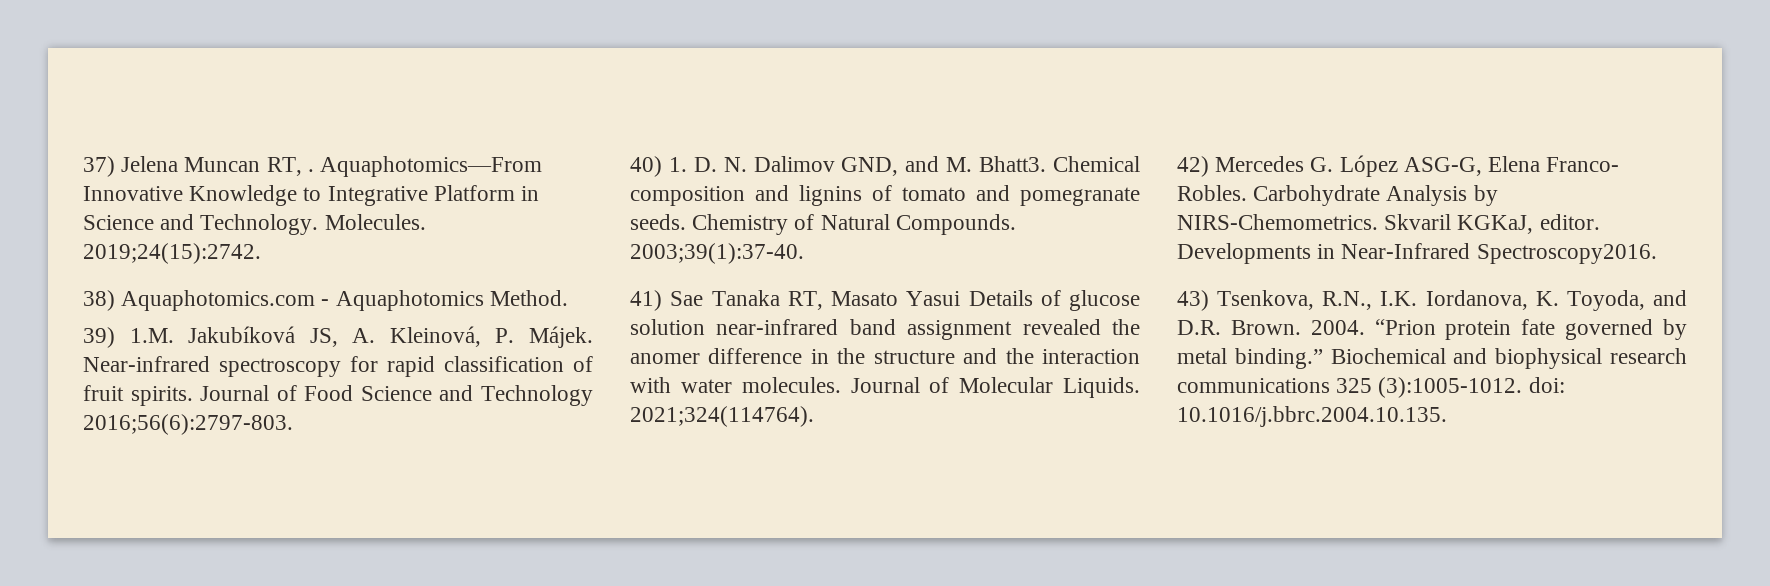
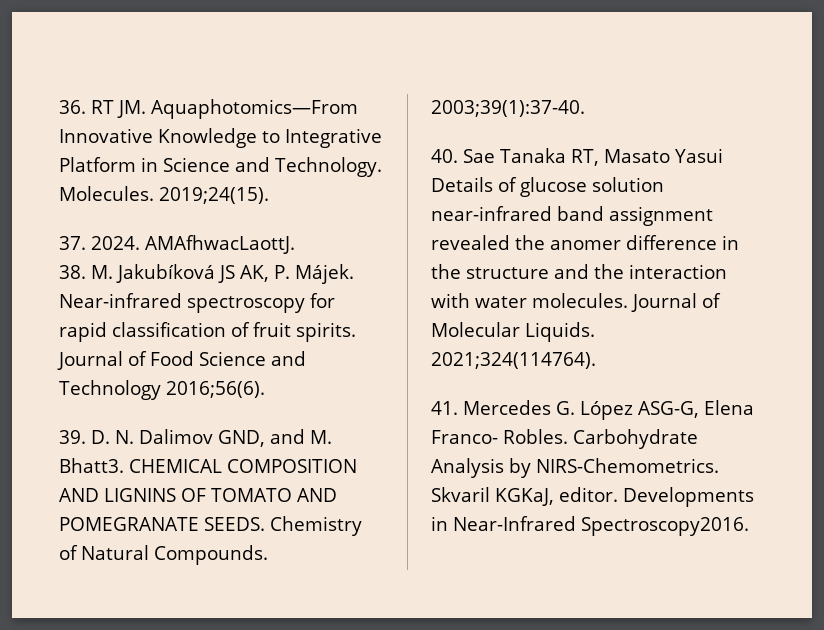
[83,156,314,177] 37) Jelena Muncan RT, . -> [59,100,146,118] 36. RT JM.
[83,243,261,264] [83,290,568,311] [83,326,481,348] 2019;24(15):2742. // 38) Aquaphotomics.com - Aquaphotomics Method. // 39) 1.M. Jakubíková JS, A. Kleinová, -> [159,187,269,204] [59,235,295,254] [59,264,269,283] 2019;24(15). // 37. 2024. AMAfhwacLaottJ. // 38. M. Jakubíková JS AK,
[83,414,293,435] [630,156,687,177] 2016;56(6):2797-803. // 40) 1. -> [165,381,265,398] [59,430,86,444] 2016;56(6). // 39.
[1053,156,1140,172] [630,185,1140,206] [630,214,686,230] Chemical composition and lignins of tomato and pomegranate seeds. -> [129,459,357,473] [59,488,337,502] [59,517,265,531] CHEMICAL COMPOSITION AND LIGNINS OF TOMATO AND POMEGRANATE SEEDS.
[630,290,662,311] 41) -> [431,149,458,163] 40.
[1177,156,1209,177] 42) -> [431,401,458,415] 41.
[1177,290,1687,311] [1177,319,1687,340] [1177,348,1687,369] [1177,377,1565,398] [1177,406,1447,427] // 43) Tsenkova, R.N., I.K. Iordanova, K. Toyoda, and D.R. Brown. 2004. “Prion protein fate governed by metal binding.” Biochemical and biophysical research communications 325 (3):1005-1012. doi: 10.1016/j.bbrc.2004.10.135. -> (749, 526) none

